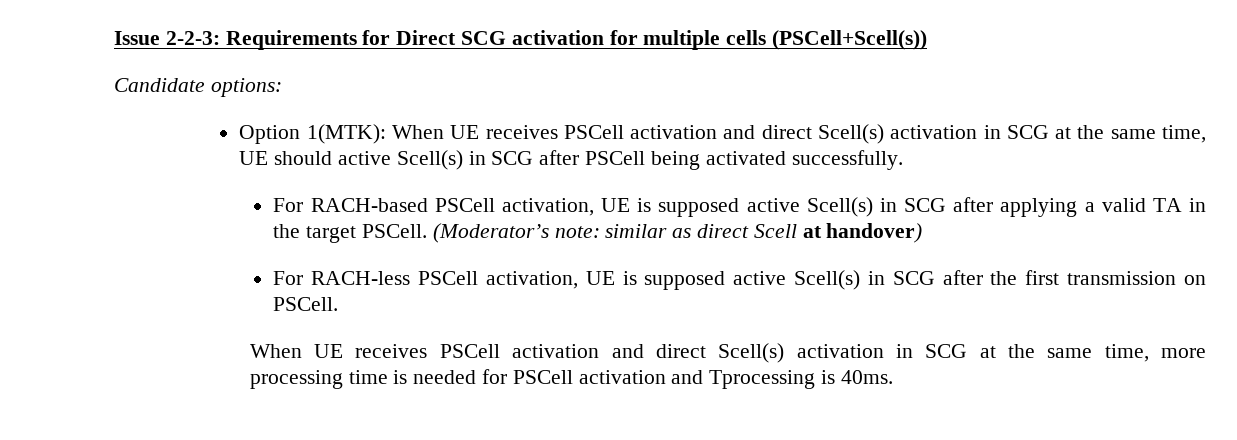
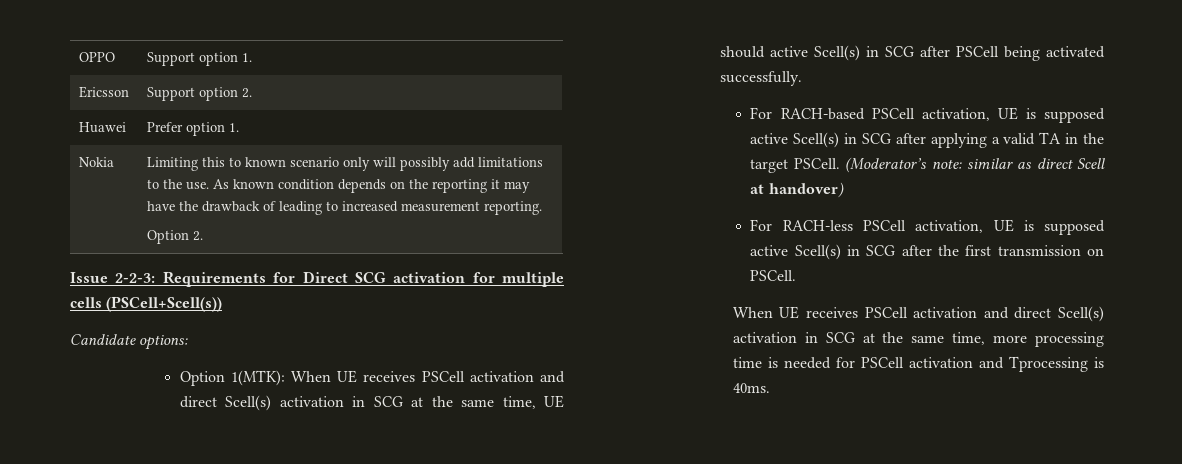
(114, 38) none -> [78,52,115,62] [146,52,252,66] [78,86,129,98] [146,87,252,101] [78,122,126,133] [146,122,239,136] [78,157,114,167] [146,157,543,171] [146,179,530,193] [146,201,542,215] [146,230,203,244] OPPO | Support option 1. // Ericsson | Support option 2. // Huawei | Prefer option 1. // Nokia | Limiting this to known scenario only will possibly add limitations to the use. As known condition depends on the reporting it may have the drawback of leading to increased measurement reporting. // Option 2. //

